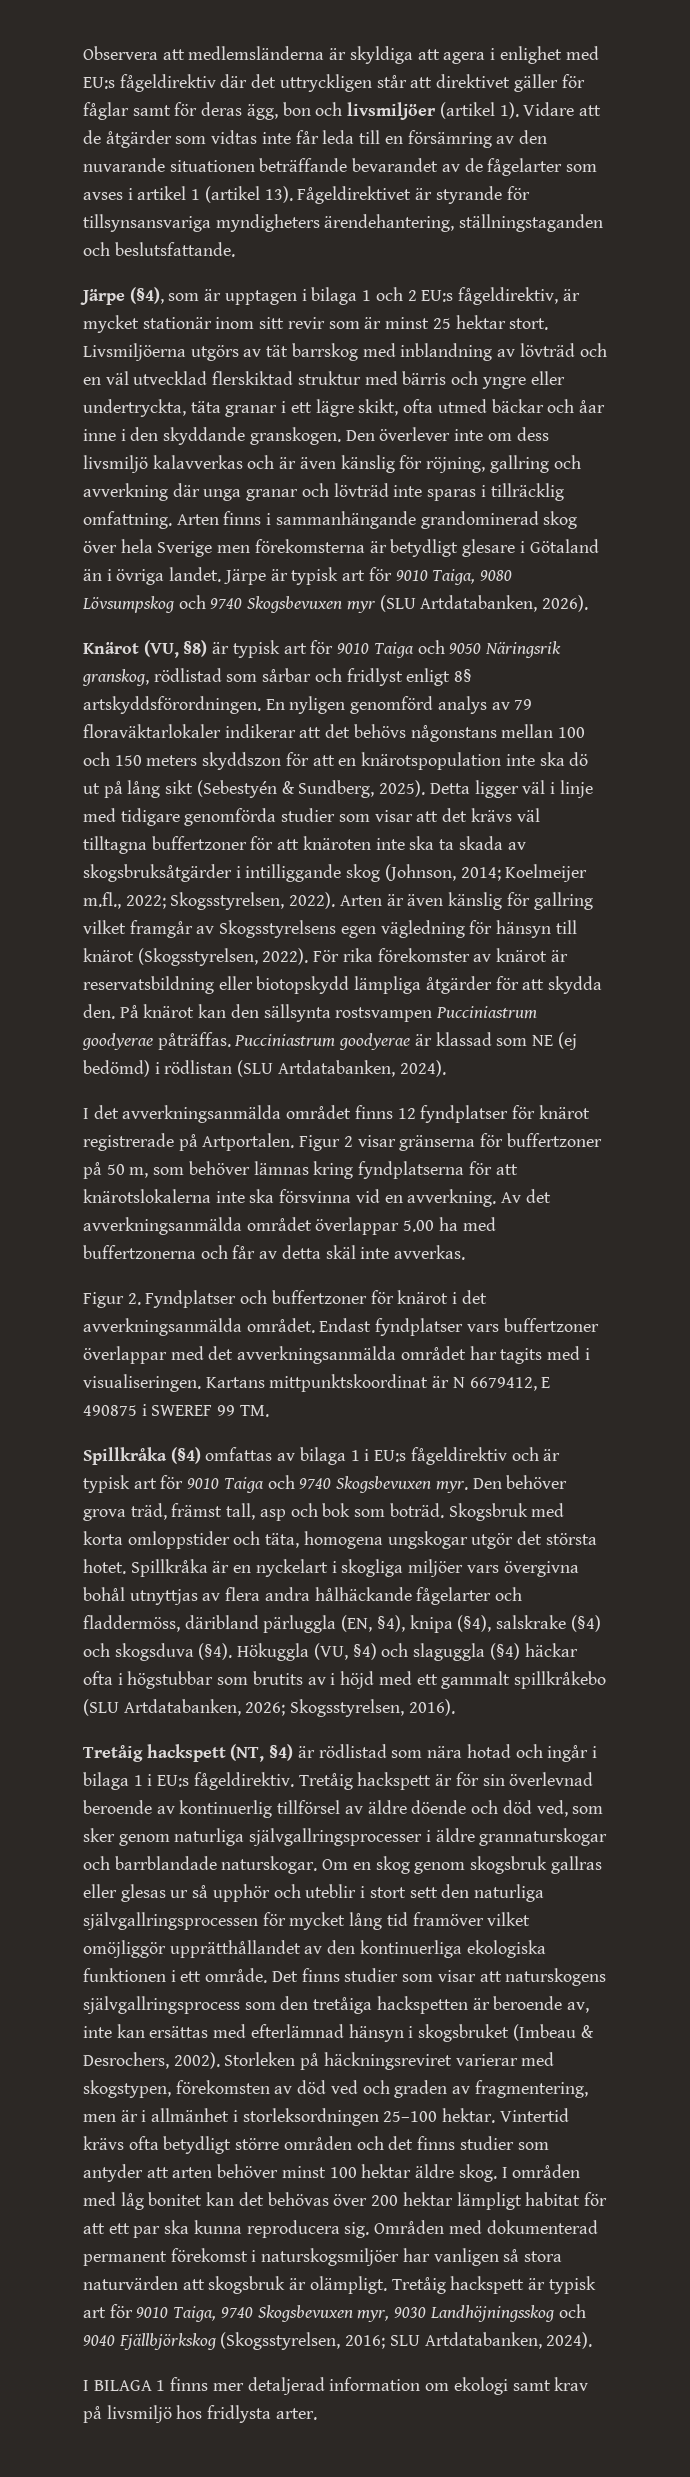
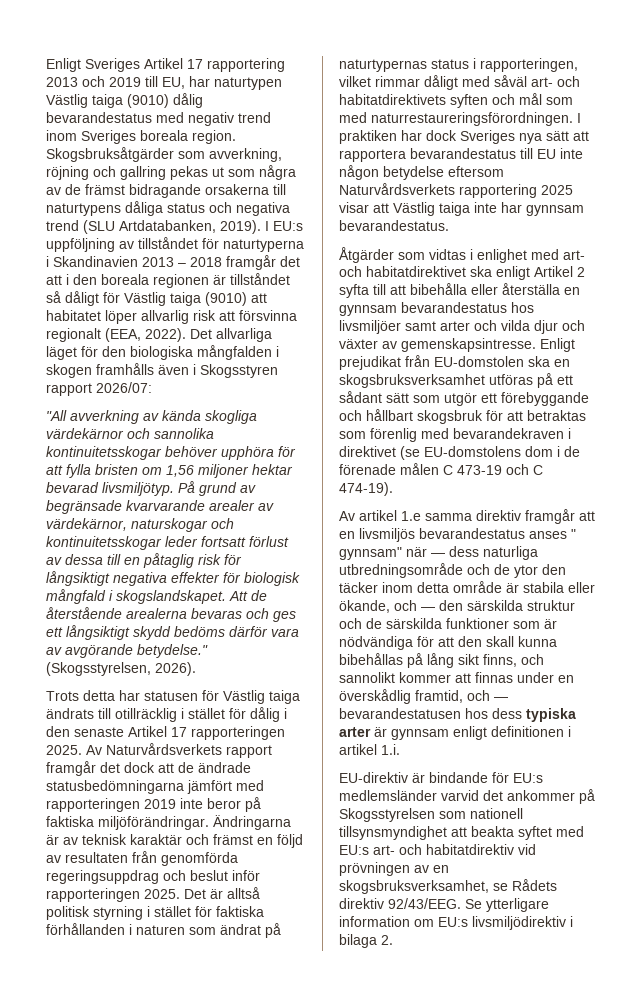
[83,46,599,64] [83,74,585,92] [83,102,601,120] [83,130,547,148] [83,158,598,176] [83,186,530,204] [83,214,604,232] [83,242,235,257] [80,287,580,305] [83,315,549,333] [83,343,607,361] [83,371,565,389] [83,399,605,417] [83,427,549,445] [83,455,581,473] [83,483,564,501] [83,511,578,529] [83,539,599,557] [83,567,512,585] [82,595,589,613] [83,640,561,658] [82,668,473,686] [83,696,533,714] [83,724,586,742] [83,752,589,770] [83,780,593,798] [83,808,540,826] [83,836,526,854] [83,864,588,882] [83,892,593,910] [83,920,577,938] [83,948,568,966] [83,976,603,994] [83,1004,538,1022] [82,1032,577,1050] [83,1060,446,1077] [83,1105,590,1123] [83,1133,602,1151] [83,1161,518,1179] [83,1189,551,1207] [83,1217,496,1235] [83,1245,466,1260] [83,1290,487,1308] [83,1318,599,1336] [83,1346,590,1364] [83,1374,551,1392] [83,1404,269,1417] [83,1447,561,1465] [83,1475,568,1493] [83,1503,565,1521] [83,1531,597,1549] [83,1559,579,1577] [83,1587,523,1605] [83,1615,601,1633] [83,1643,578,1661] [83,1671,606,1689] [83,1699,455,1717] [83,1744,597,1762] [83,1772,594,1790] [83,1800,604,1818] [83,1828,608,1846] [83,1856,602,1874] [83,1884,544,1902] [83,1912,531,1930] [83,1940,546,1958] [83,1968,607,1986] [83,1996,590,2014] [83,2024,594,2042] [83,2052,555,2070] [83,2080,588,2098] [83,2108,569,2126] [83,2136,549,2154] [83,2164,581,2182] [83,2192,607,2210] [83,2220,598,2238] [83,2248,563,2266] [83,2276,596,2294] [83,2304,586,2322] [83,2332,593,2350] [83,2377,589,2395] [83,2405,317,2423] Observera att medlemsländerna är skyldiga att agera i enlighet med EU:s fågeldirektiv där det uttryckligen står att direktivet gäller för fåglar samt för deras ägg, bon och livsmiljöer (artikel 1). Vidare att de åtgärder som vidtas inte får leda till en försämring av den nuvarande situationen beträffande bevarandet av de fågelarter som avses i artikel 1 (artikel 13). Fågeldirektivet är styrande för tillsynsansvariga myndigheters ärendehantering, ställningstaganden och beslutsfattande. // Järpe (§4), som är upptagen i bilaga 1 och 2 EU:s fågeldirektiv, är mycket stationär inom sitt revir som är minst 25 hektar stort. Livsmiljöerna utgörs av tät barrskog med inblandning av lövträd och en väl utvecklad flerskiktad struktur med bärris och yngre eller undertryckta, täta granar i ett lägre skikt, ofta utmed bäckar och åar inne i den skyddande granskogen. Den överlever inte om dess livsmiljö kalavverkas och är även känslig för röjning, gallring och avverkning där unga granar och lövträd inte sparas i tillräcklig omfattning. Arten finns i sammanhängande grandominerad skog över hela Sverige men förekomsterna är betydligt glesare i Götaland än i övriga landet. Järpe är typisk art för 9010 Taiga, 9080 Lövsumpskog och 9740 Skogsbevuxen myr (SLU Artdatabanken, 2026). // Knärot (VU, §8) är typisk art för 9010 Taiga och 9050 Näringsrik granskog, rödlistad som sårbar och fridlyst enligt 8§ artskyddsförordningen. En nyligen genomförd analys av 79 floraväktarlokaler indikerar att det behövs någonstans mellan 100 och 150 meters skyddszon för att en knärotspopulation inte ska dö ut på lång sikt (Sebestyén & Sundberg, 2025). Detta ligger väl i linje med tidigare genomförda studier som visar att det krävs väl tilltagna buffertzoner för att knäroten inte ska ta skada av skogsbruksåtgärder i intilliggande skog (Johnson, 2014; Koelmeijer m.fl., 2022; Skogsstyrelsen, 2022). Arten är även känslig för gallring vilket framgår av Skogsstyrelsens egen vägledning för hänsyn till knärot (Skogsstyrelsen, 2022). För rika förekomster av knärot är reservatsbildning eller biotopskydd lämpliga åtgärder för att skydda den. På knärot kan den sällsynta rostsvampen Pucciniastrum goodyerae påträffas. Pucciniastrum goodyerae är klassad som NE (ej bedömd) i rödlistan (SLU Artdatabanken, 2024). // I det avverkningsanmälda området finns 12 fyndplatser för knärot registrerade på Artportalen. Figur 2 visar gränserna för buffertzoner på 50 m, som behöver lämnas kring fyndplatserna för att knärotslokalerna inte ska försvinna vid en avverkning. Av det avverkningsanmälda området överlappar 5.00 ha med buffertzonerna och får av detta skäl inte avverkas. // Figur 2. Fyndplatser och buffertzoner för knärot i det avverkningsanmälda området. Endast fyndplatser vars buffertzoner överlappar med det avverkningsanmälda området har tagits med i visualiseringen. Kartans mittpunktskoordinat är N 6679412, E 490875 i SWEREF 99 TM. // Spillkråka (§4) omfattas av bilaga 1 i EU:s fågeldirektiv och är typisk art för 9010 Taiga och 9740 Skogsbevuxen myr. Den behöver grova träd, främst tall, asp och bok som boträd. Skogsbruk med korta omloppstider och täta, homogena ungskogar utgör det största hotet. Spillkråka är en nyckelart i skogliga miljöer vars övergivna bohål utnyttjas av flera andra hålhäckande fågelarter och fladdermöss, däribland pärluggla (EN, §4), knipa (§4), salskrake (§4) och skogsduva (§4). Hökuggla (VU, §4) och slaguggla (§4) häckar ofta i högstubbar som brutits av i höjd med ett gammalt spillkråkebo (SLU Artdatabanken, 2026; Skogsstyrelsen, 2016). // Tretåig hackspett (NT, §4) är rödlistad som nära hotad och ingår i bilaga 1 i EU:s fågeldirektiv. Tretåig hackspett är för sin överlevnad beroende av kontinuerlig tillförsel av äldre döende och död ved, som sker genom naturliga självgallringsprocesser i äldre grannaturskogar och barrblandade naturskogar. Om en skog genom skogsbruk gallras eller glesas ur så upphör och uteblir i stort sett den naturliga självgallringsprocessen för mycket lång tid framöver vilket omöjliggör upprätthållandet av den kontinuerliga ekologiska funktionen i ett område. Det finns studier som visar att naturskogens självgallringsprocess som den tretåiga hackspetten är beroende av, inte kan ersättas med efterlämnad hänsyn i skogsbruket (Imbeau & Desrochers, 2002). Storleken på häckningsreviret varierar med skogstypen, förekomsten av död ved och graden av fragmentering, men är i allmänhet i storleksordningen 25–100 hektar. Vintertid krävs ofta betydligt större områden och det finns studier som antyder att arten behöver minst 100 hektar äldre skog. I områden med låg bonitet kan det behövas över 200 hektar lämpligt habitat för att ett par ska kunna reproducera sig. Områden med dokumenterad permanent förekomst i naturskogsmiljöer har vanligen så stora naturvärden att skogsbruk är olämpligt. Tretåig hackspett är typisk art för 9010 Taiga, 9740 Skogsbevuxen myr, 9030 Landhöjningsskog och 9040 Fjällbjörkskog (Skogsstyrelsen, 2016; SLU Artdatabanken, 2024). // I BILAGA 1 finns mer detaljerad information om ekologi samt krav på livsmiljö hos fridlysta arter. -> [46,58,285,72] [46,76,282,90] [46,93,203,108] [46,112,271,126] [46,130,236,144] [46,147,282,162] [46,165,296,180] [46,184,286,198] [46,201,290,216] [46,220,303,234] [46,237,304,252] [46,255,300,270] [46,273,290,288] [46,291,267,306] [46,310,297,324] [46,328,272,342] [46,345,279,360] [46,363,278,378] [46,382,152,396] [46,410,257,424] [46,428,214,439] [46,446,296,460] [46,464,293,478] [46,481,256,496] [46,500,274,514] [46,518,234,532] [46,536,289,550] [46,553,242,568] [46,571,300,586] [46,589,267,604] [46,607,296,622] [46,625,299,640] [46,644,208,658] [46,662,196,676] [46,690,300,704] [46,707,287,722] [46,726,285,740] [46,743,272,758] [46,761,251,776] [46,780,264,794] [46,797,261,812] [46,815,291,830] [46,834,303,848] [46,851,238,866] [46,870,260,884] [46,887,260,902] [46,906,264,920] [46,923,281,938] [339,58,578,72] [339,75,580,90] [339,93,573,108] [339,112,581,126] [339,130,589,144] [339,148,583,162] [339,165,504,180] [339,183,573,198] [339,202,584,216] [339,220,449,231] [339,247,585,263] [339,266,585,280] [339,283,580,298] [339,302,534,316] [339,320,585,334] [339,338,575,352] [339,355,570,370] [339,373,573,388] [339,391,589,406] [339,409,586,424] [339,428,571,442] [339,446,580,460] [339,463,543,475] [339,482,393,496] [339,509,595,524] [339,528,576,542] [339,546,538,560] [339,563,566,578] [339,581,595,593] [339,600,575,613] [339,618,557,629] [339,636,557,650] [339,653,544,668] [339,672,574,683] [339,689,508,704] [339,708,576,722] [339,726,571,740] [339,744,400,755] [339,772,543,783] [339,789,595,804] [339,808,523,822] [339,826,584,840] [339,844,536,855] [339,862,449,876] [339,879,557,894] [339,898,549,912] [339,916,573,930] [339,934,393,948] Enligt Sveriges Artikel 17 rapportering 2013 och 2019 till EU, har naturtypen Västlig taiga (9010) dålig bevarandestatus med negativ trend inom Sveriges boreala region. Skogsbruksåtgärder som avverkning, röjning och gallring pekas ut som några av de främst bidragande orsakerna till naturtypens dåliga status och negativa trend (SLU Artdatabanken, 2019). I EU:s uppföljning av tillståndet för naturtyperna i Skandinavien 2013 – 2018 framgår det att i den boreala regionen är tillståndet så dåligt för Västlig taiga (9010) att habitatet löper allvarlig risk att försvinna regionalt (EEA, 2022). Det allvarliga läget för den biologiska mångfalden i skogen framhålls även i Skogsstyren rapport 2026/07: // "All avverkning av kända skogliga värdekärnor och sannolika kontinuitetsskogar behöver upphöra för att fylla bristen om 1,56 miljoner hektar bevarad livsmiljötyp. På grund av begränsade kvarvarande arealer av värdekärnor, naturskogar och kontinuitetsskogar leder fortsatt förlust av dessa till en påtaglig risk för långsiktigt negativa effekter för biologisk mångfald i skogslandskapet. Att de återstående arealerna bevaras och ges ett långsiktigt skydd bedöms därför vara av avgörande betydelse." (Skogsstyrelsen, 2026). // Trots detta har statusen för Västlig taiga ändrats till otillräcklig i stället för dålig i den senaste Artikel 17 rapporteringen 2025. Av Naturvårdsverkets rapport framgår det dock att de ändrade statusbedömningarna jämfört med rapporteringen 2019 inte beror på faktiska miljöförändringar. Ändringarna är av teknisk karaktär och främst en följd av resultaten från genomförda regeringsuppdrag och beslut inför rapporteringen 2025. Det är alltså politisk styrning i stället för faktiska förhållanden i naturen som ändrat på naturtypernas status i rapporteringen, vilket rimmar dåligt med såväl art- och habitatdirektivets syften och mål som med naturrestaureringsförordningen. I praktiken har dock Sveriges nya sätt att rapportera bevarandestatus till EU inte någon betydelse eftersom Naturvårdsverkets rapportering 2025 visar att Västlig taiga inte har gynnsam bevarandestatus. // Åtgärder som vidtas i enlighet med art- och habitatdirektivet ska enligt Artikel 2 syfta till att bibehålla eller återställa en gynnsam bevarandestatus hos livsmiljöer samt arter och vilda djur och växter av gemenskapsintresse. Enligt prejudikat från EU-domstolen ska en skogsbruksverksamhet utföras på ett sådant sätt som utgör ett förebyggande och hållbart skogsbruk för att betraktas som förenlig med bevarandekraven i direktivet (se EU-domstolens dom i de förenade målen C 473-19 och C 474-19). // Av artikel 1.e samma direktiv framgår att en livsmiljös bevarandestatus anses " gynnsam" när — dess naturliga utbredningsområde och de ytor den täcker inom detta område är stabila eller ökande, och — den särskilda struktur och de särskilda funktioner som är nödvändiga för att den skall kunna bibehållas på lång sikt finns, och sannolikt kommer att finnas under en överskådlig framtid, och — bevarandestatusen hos dess typiska arter är gynnsam enligt definitionen i artikel 1.i. // EU-direktiv är bindande för EU:s medlemsländer varvid det ankommer på Skogsstyrelsen som nationell tillsynsmyndighet att beakta syftet med EU:s art- och habitatdirektiv vid prövningen av en skogsbruksverksamhet, se Rådets direktiv 92/43/EEG. Se ytterligare information om EU:s livsmiljödirektiv i bilaga 2.

